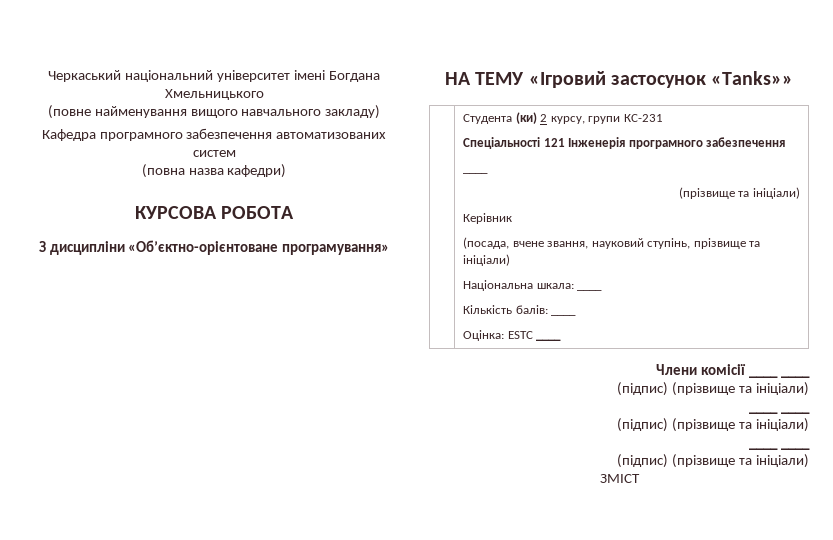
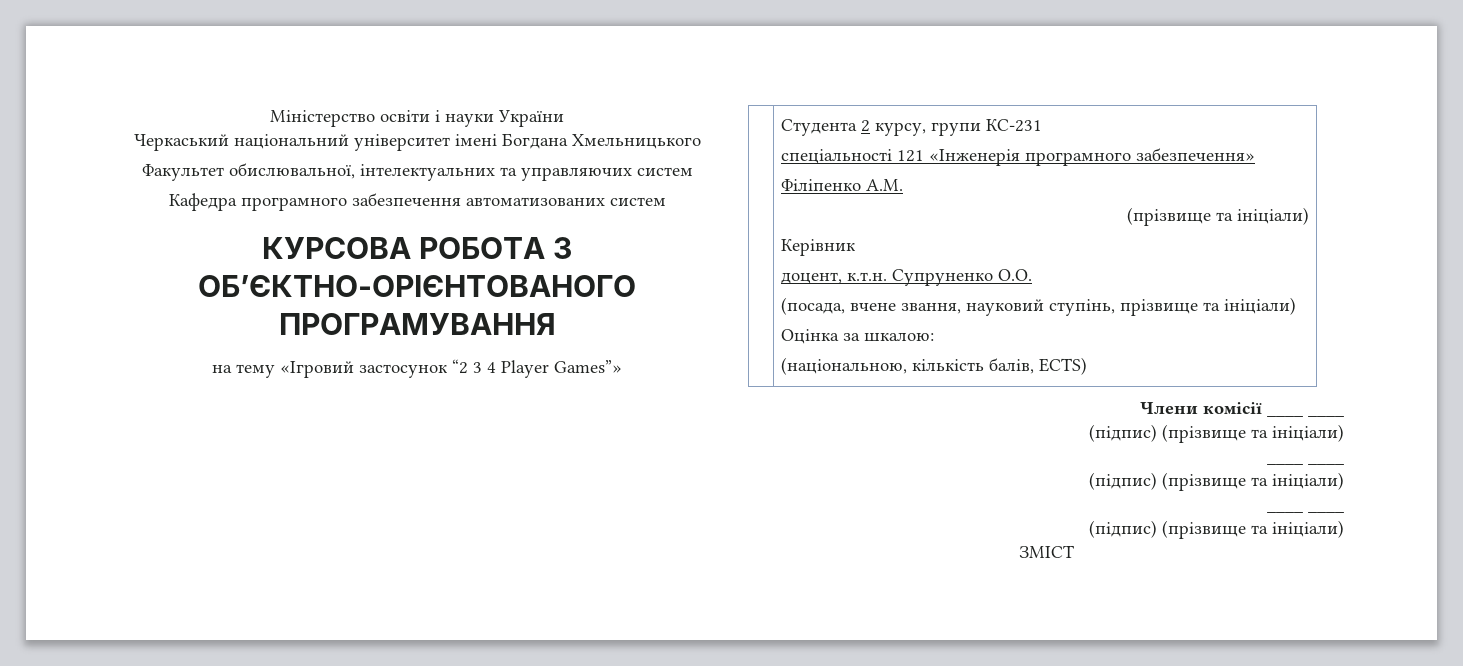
(48, 76) none -> [270,110,564,127] Міністерство освіти і науки України //
[47,105,381,119] (повне найменування вищого навчального закладу) -> [141,163,693,181] Факультет обислювальної, інтелектуальних та управляючих систем
[141,164,287,178] // (повна назва кафедри) -> (666, 201) none
[38,240,390,255] [444,71,794,88] // З дисципліни «Об’єктно-орієнтоване програмування» // НА ТЕМУ «Ігровий застосунок «Tanks»» -> [553,237,573,259] [198,275,636,297] [278,313,556,335] [212,359,622,378] З ОБ’ЄКТНО-ОРІЄНТОВАНОГО ПРОГРАМУВАННЯ // на тему «Ігровий застосунок “2 3 4 Player Games”»
[515,112,537,124] (ки) -> (858, 127) none
[463,137,786,149] [463,172,489,174] Спеціальності 121 Інженерія програмного забезпечення // ____ -> [781,148,1256,166] [781,179,904,191] спеціальності 121 «Інженерія програмного забезпечення» // Філіпенко А.М.
(513, 218) none -> [781,269,1033,286] // доцент, к.т.н. Супруненко О.О.
[463,280,574,291] [577,289,603,291] [463,305,548,314] [551,314,577,316] [463,330,533,341] [536,339,562,341] Національна шкала: ____ // Кількість балів: ____ // Оцінка: ESTC ____ -> [781,329,935,344] [781,357,1088,375] Оцінка за шкалою: // (національною, кількість балів, ECTS)

